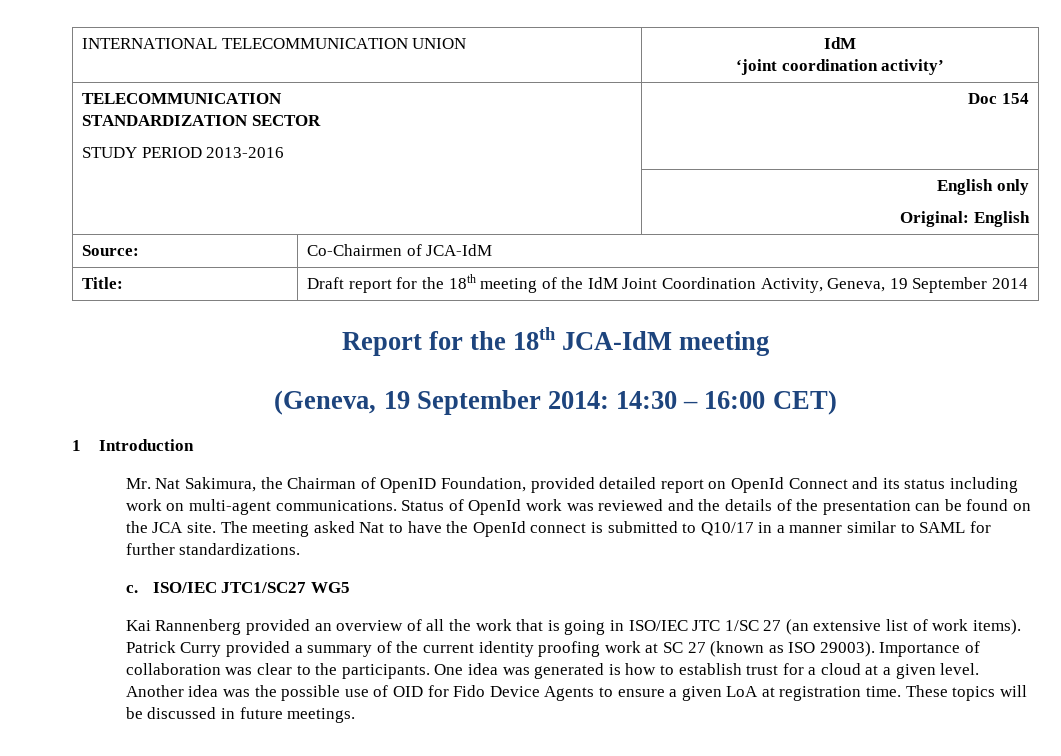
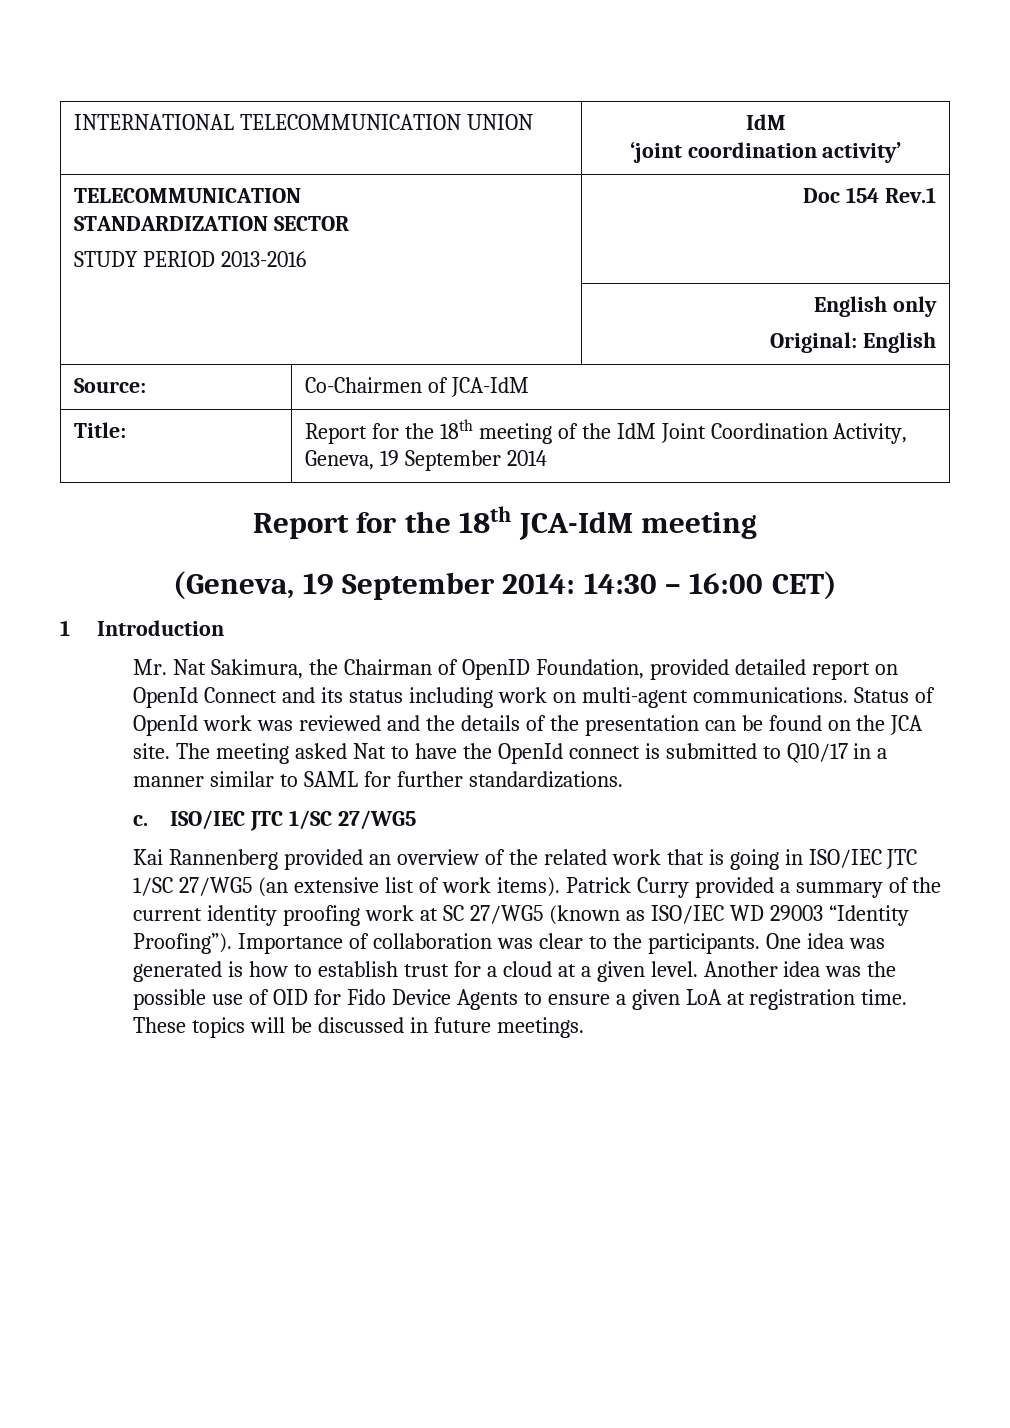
(1029, 98) none -> [884,187,936,203] Rev.1
[307,277,392,293] Draft report -> [305,423,368,444] Report
[221,582,350,593] JTC1/SC27 WG5 -> [249,810,416,831] JTC 1/SC 27/WG5
[426,619,471,631] all the -> [508,849,607,865] the related
[763,620,782,631] 27 -> [179,877,253,896] 27/WG5
[687,642,706,653] 27 -> [469,905,543,924] 27/WG5
[788,641,875,657] ISO 29003). -> [650,905,909,926] [133,933,233,954] ISO/IEC WD 29003 “Identity Proofing”).

